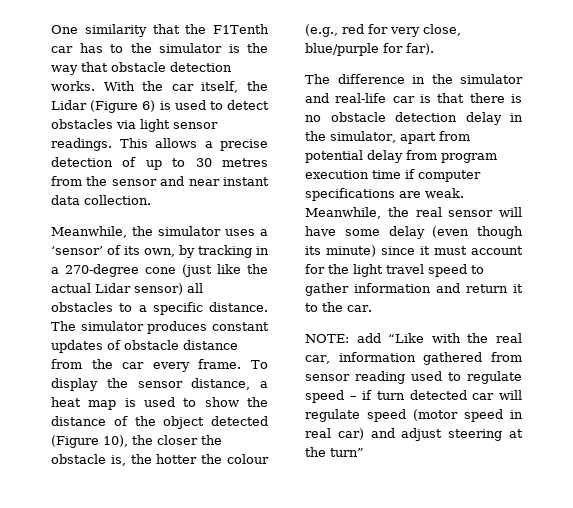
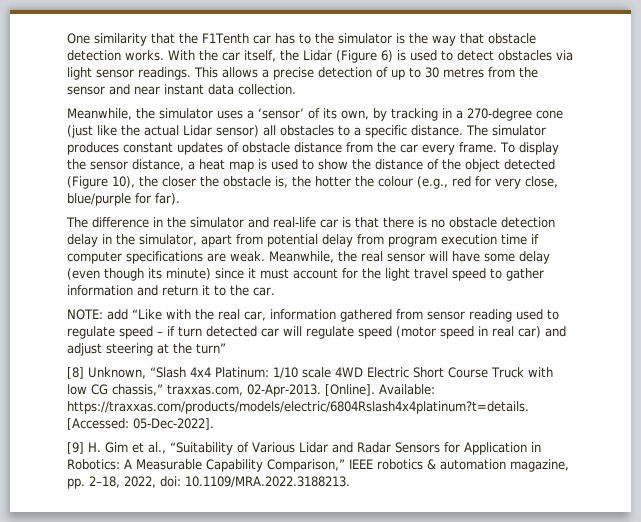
(364, 452) none -> [67,367,553,379] [67,384,435,397] [67,401,529,414] [67,418,214,430] [67,442,541,455] [67,459,569,472] [67,476,350,489] // [8] Unknown, “Slash 4x4 Platinum: 1/10 scale 4WD Electric Short Course Truck with low CG chassis,” traxxas.com, 02-Apr-2013. [Online]. Available: https://traxxas.com/products/models/electric/6804Rslash4x4platinum?t=details. [Accessed: 05-Dec-2022]. // [9] H. Gim et al., “Suitability of Various Lidar and Radar Sensors for Application in Robotics: A Measurable Capability Comparison,” IEEE robotics & automation magazine, pp. 2–18, 2022, doi: 10.1109/MRA.2022.3188213.

